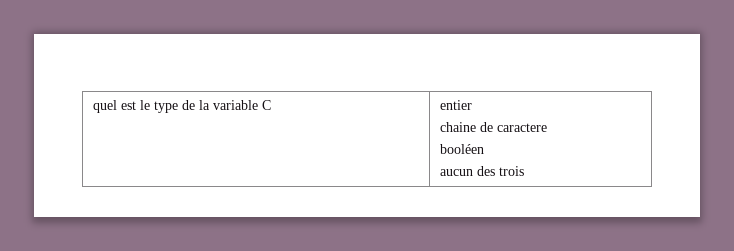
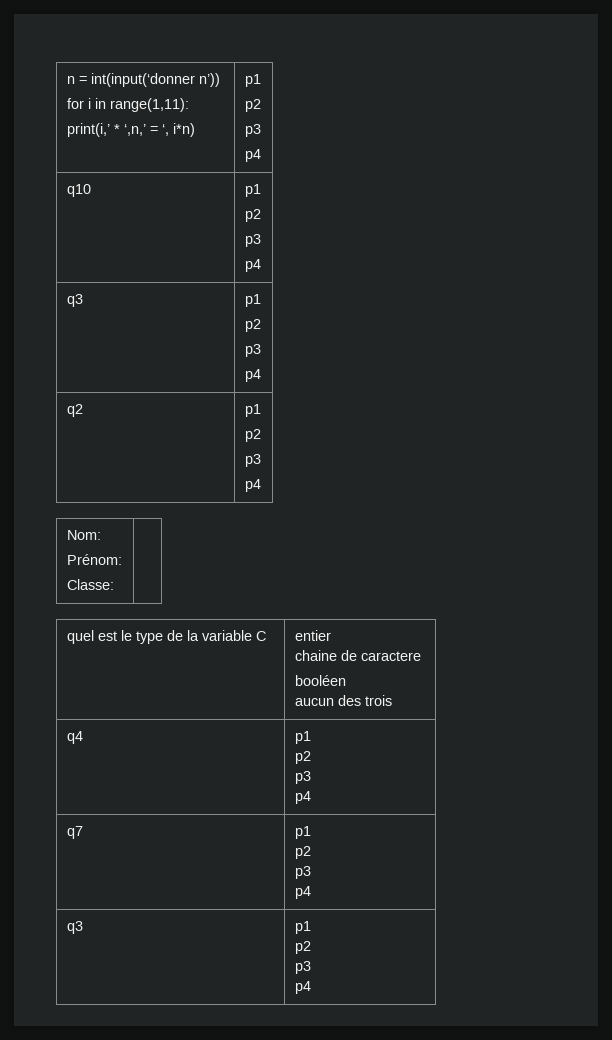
(92, 106) none -> [66,73,220,87] [66,98,189,112] [66,123,195,137] [244,74,261,87] [244,99,261,112] [244,124,261,137] [244,149,261,162] [66,184,91,197] [244,184,261,197] [244,209,261,222] [244,234,261,247] [244,259,261,272] [66,294,83,307] [244,294,261,307] [244,319,261,332] [244,344,261,357] [244,369,261,382] [66,404,83,417] [244,404,261,417] [244,429,261,442] [244,454,261,467] [244,479,261,492] [66,530,101,540] [66,554,122,565] [66,579,114,590] n = int(input(‘donner n’)) // for i in range(1,11): // print(i,’ * ‘,n,’ = ‘, i*n) | p1 // p2 // p3 // p4 // q10 | p1 // p2 // p3 // p4 // q3 | p1 // p2 // p3 // p4 // q2 | p1 // p2 // p3 // p4 // Nom: // Prénom: // Classe: | //
(524, 171) none -> [66,731,83,744] [294,731,311,744] [294,751,311,764] [294,771,311,784] [294,791,311,804] [66,826,83,839] [294,826,311,839] [294,846,311,859] [294,866,311,879] [294,886,311,899] [66,921,83,934] [294,921,311,934] [294,941,311,954] [294,961,311,974] [294,981,311,994] // q4 | p1 // p2 // p3 // p4 // q7 | p1 // p2 // p3 // p4 // q3 | p1 // p2 // p3 // p4

